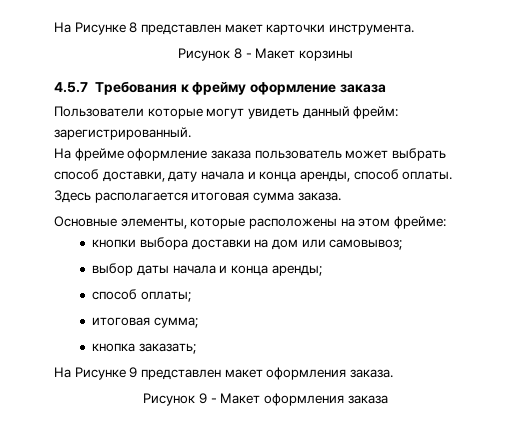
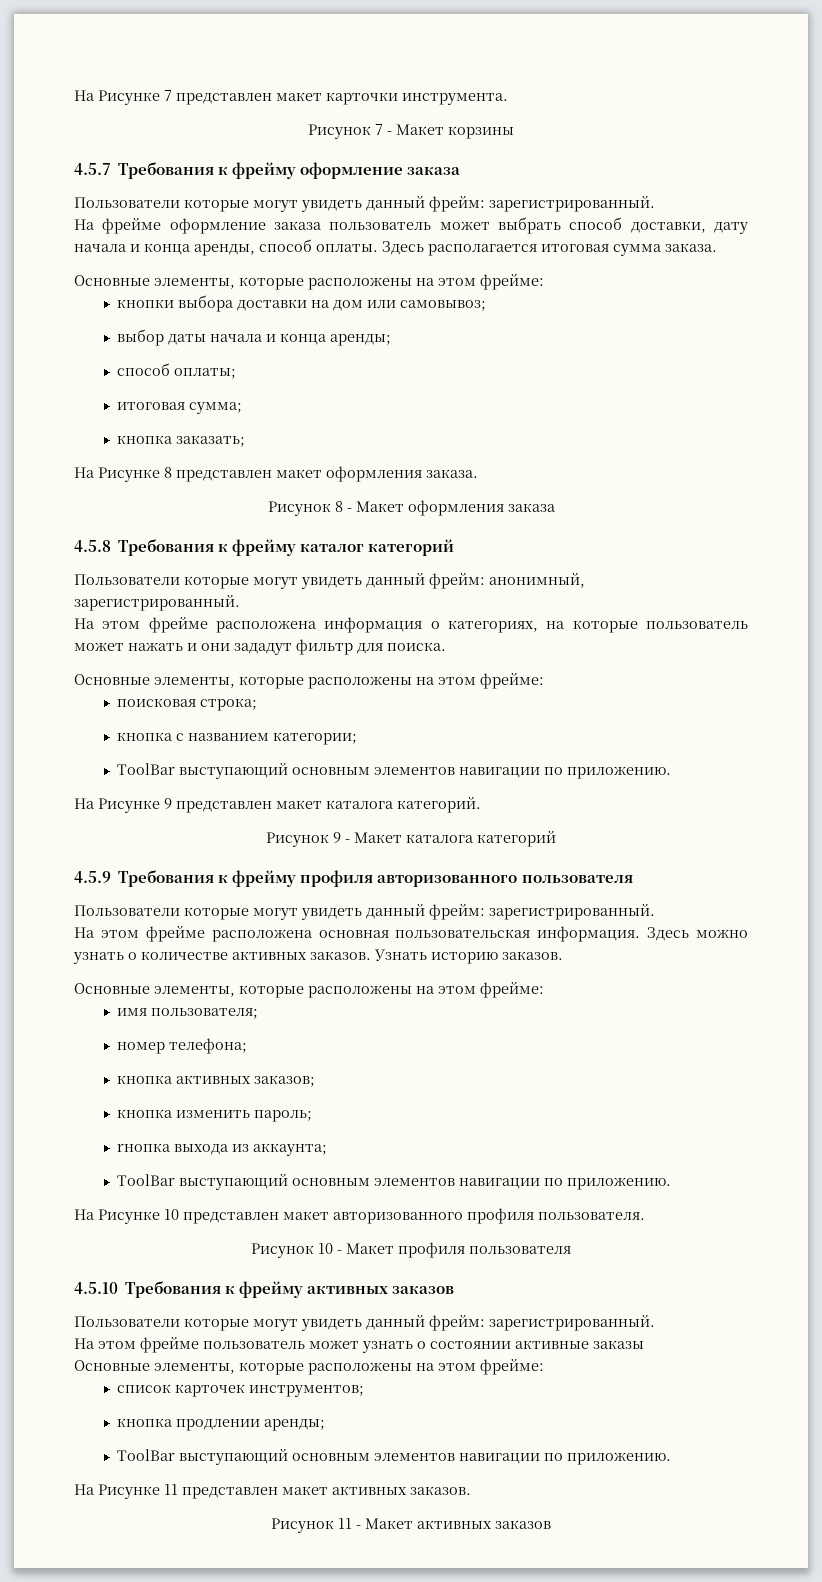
[54,22,138,35] На Рисунке 8 -> [74,90,172,105] На Рисунке 7
[233,48,242,59] 8 -> [375,124,383,135] 7
[129,367,138,378] 9 -> [164,467,172,478] 8
[199,393,208,404] 9 -> [334,501,343,512] 8
(388, 399) none -> [74,539,455,556] [74,573,585,589] [74,595,240,611] [74,617,748,633] [74,639,446,655] [74,673,544,689] [116,698,257,711] [116,732,357,745] [116,763,671,779] [74,797,481,813] [266,831,556,847] [74,870,633,887] [74,904,655,920] [74,926,748,942] [73,949,563,964] [74,982,544,998] [116,1008,258,1019] [116,1038,247,1054] [116,1075,315,1087] [116,1109,312,1122] [116,1143,327,1156] [116,1174,671,1190] [74,1208,645,1224] [251,1242,571,1258] [74,1281,455,1298] [74,1315,655,1331] [74,1337,644,1353] [74,1359,544,1375] [116,1384,364,1397] [116,1418,325,1431] [116,1449,671,1465] [74,1484,471,1499] [271,1518,551,1533] // 4.5.8 Требования к фрейму каталог категорий // Пользователи которые могут увидеть данный фрейм: анонимный, зарегистрированный. // На этом фрейме расположена информация о категориях, на которые пользователь может нажать и они зададут фильтр для поиска. // Основные элементы, которые расположены на этом фрейме: // поисковая строка; // кнопка с названием категории; // ToolBar выступающий основным элементов навигации по приложению. // На Рисунке 9 представлен макет каталога категорий. // Рисунок 9 - Макет каталога категорий // 4.5.9 Требования к фрейму профиля авторизованного пользователя // Пользователи которые могут увидеть данный фрейм: зарегистрированный. // На этом фрейме расположена основная пользовательская информация. Здесь можно узнать о количестве активных заказов. Узнать историю заказов. // Основные элементы, которые расположены на этом фрейме: // имя пользователя; // номер телефона; // кнопка активных заказов; // кнопка изменить пароль; // rнопка выхода из аккаунта; // ToolBar выступающий основным элементов навигации по приложению. // На Рисунке 10 представлен макет авторизованного профиля пользователя. // Рисунок 10 - Макет профиля пользователя // 4.5.10 Требования к фрейму активных заказов // Пользователи которые могут увидеть данный фрейм: зарегистрированный. // На этом фрейме пользователь может узнать о состоянии активные заказы // Основные элементы, которые расположены на этом фрейме: // список карточек инструментов; // кнопка продлении аренды; // ToolBar выступающий основным элементов навигации по приложению. // На Рисунке 11 представлен макет активных заказов. // Рисунок 11 - Макет активных заказов

